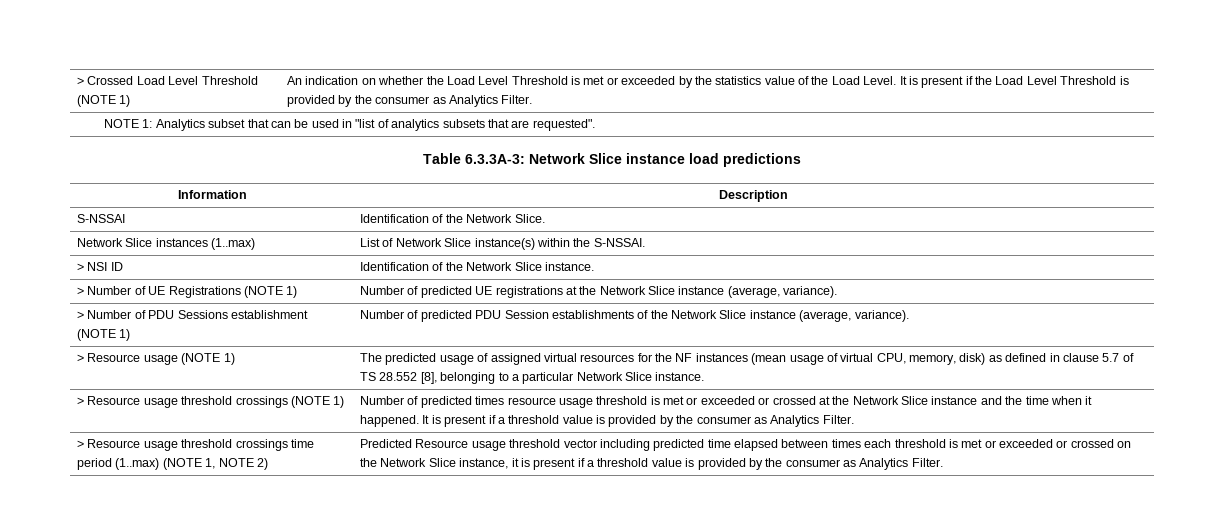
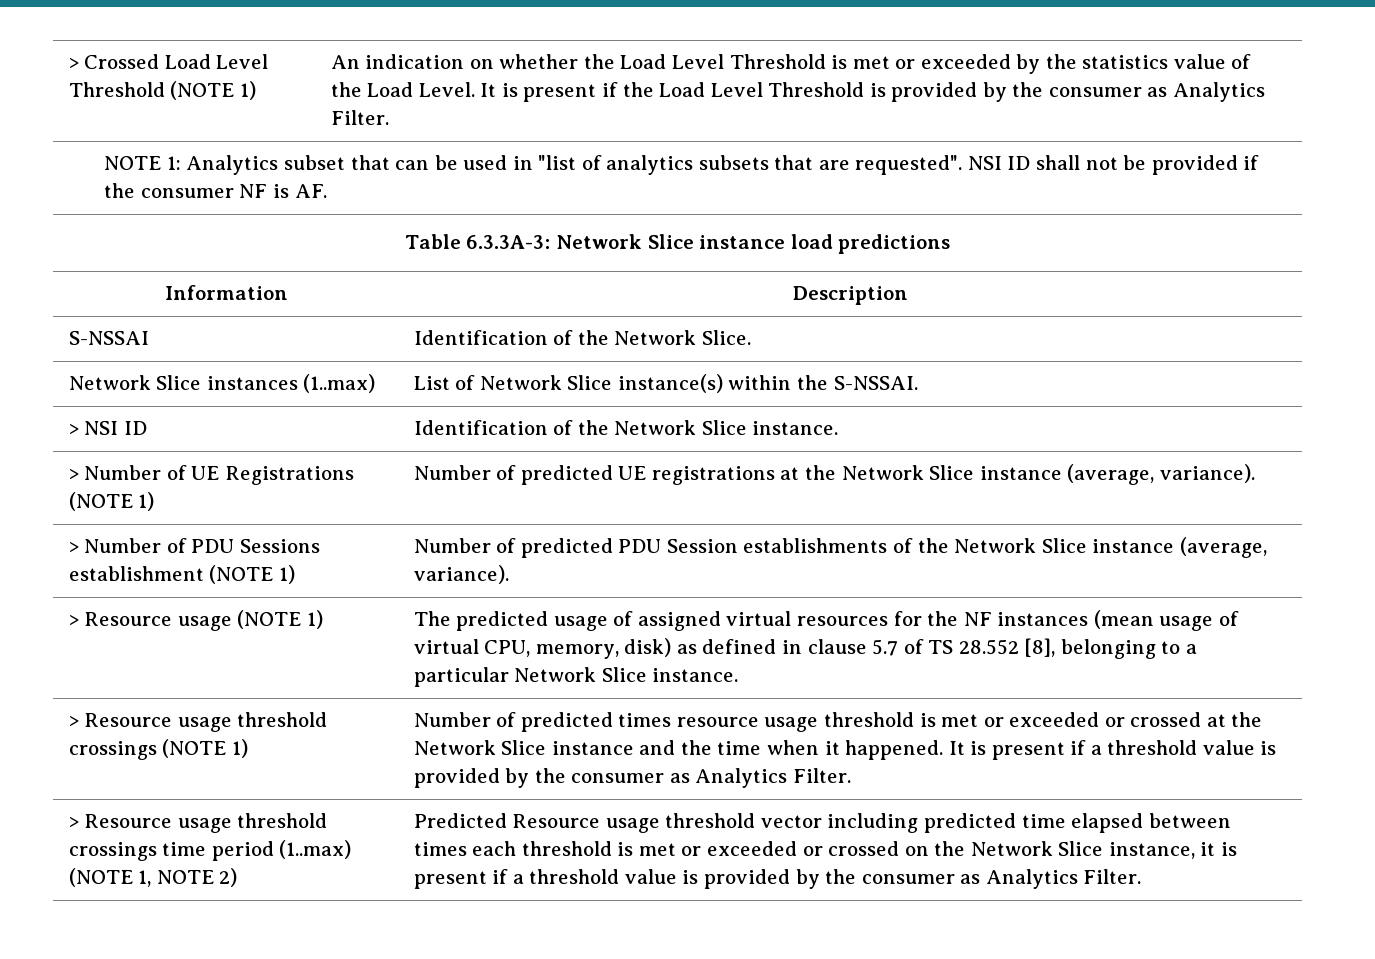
(595, 125) none -> [967,155,1260,175] [104,183,328,198] NSI ID shall not be provided if the consumer NF is AF.

